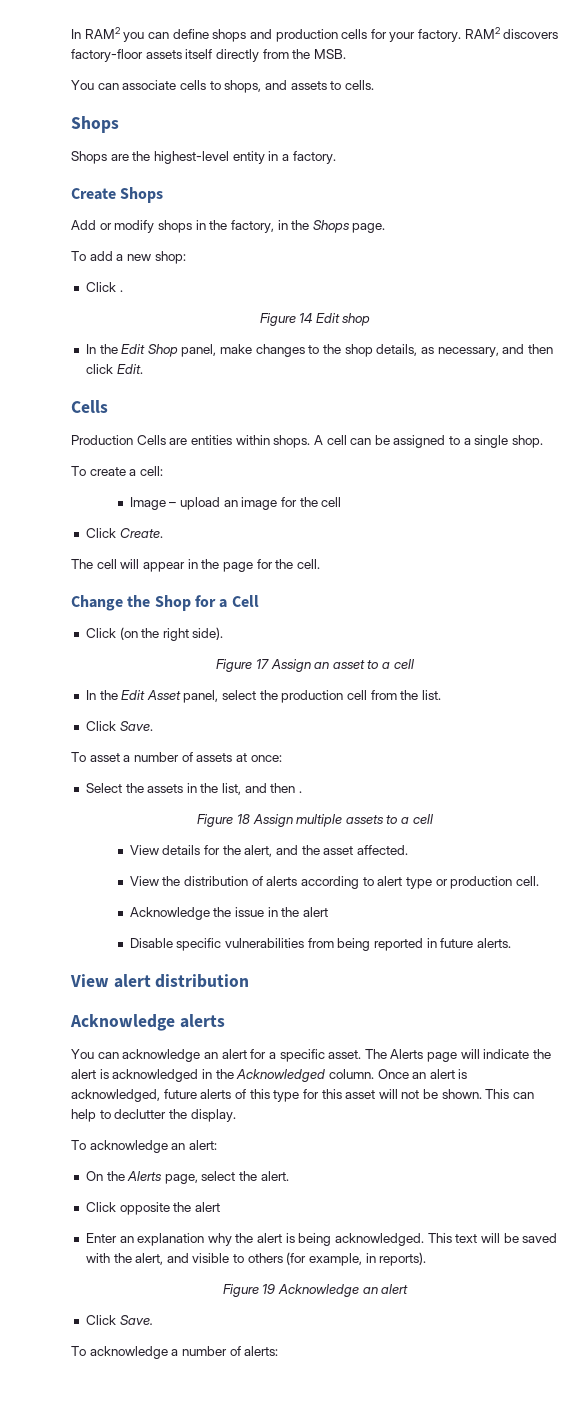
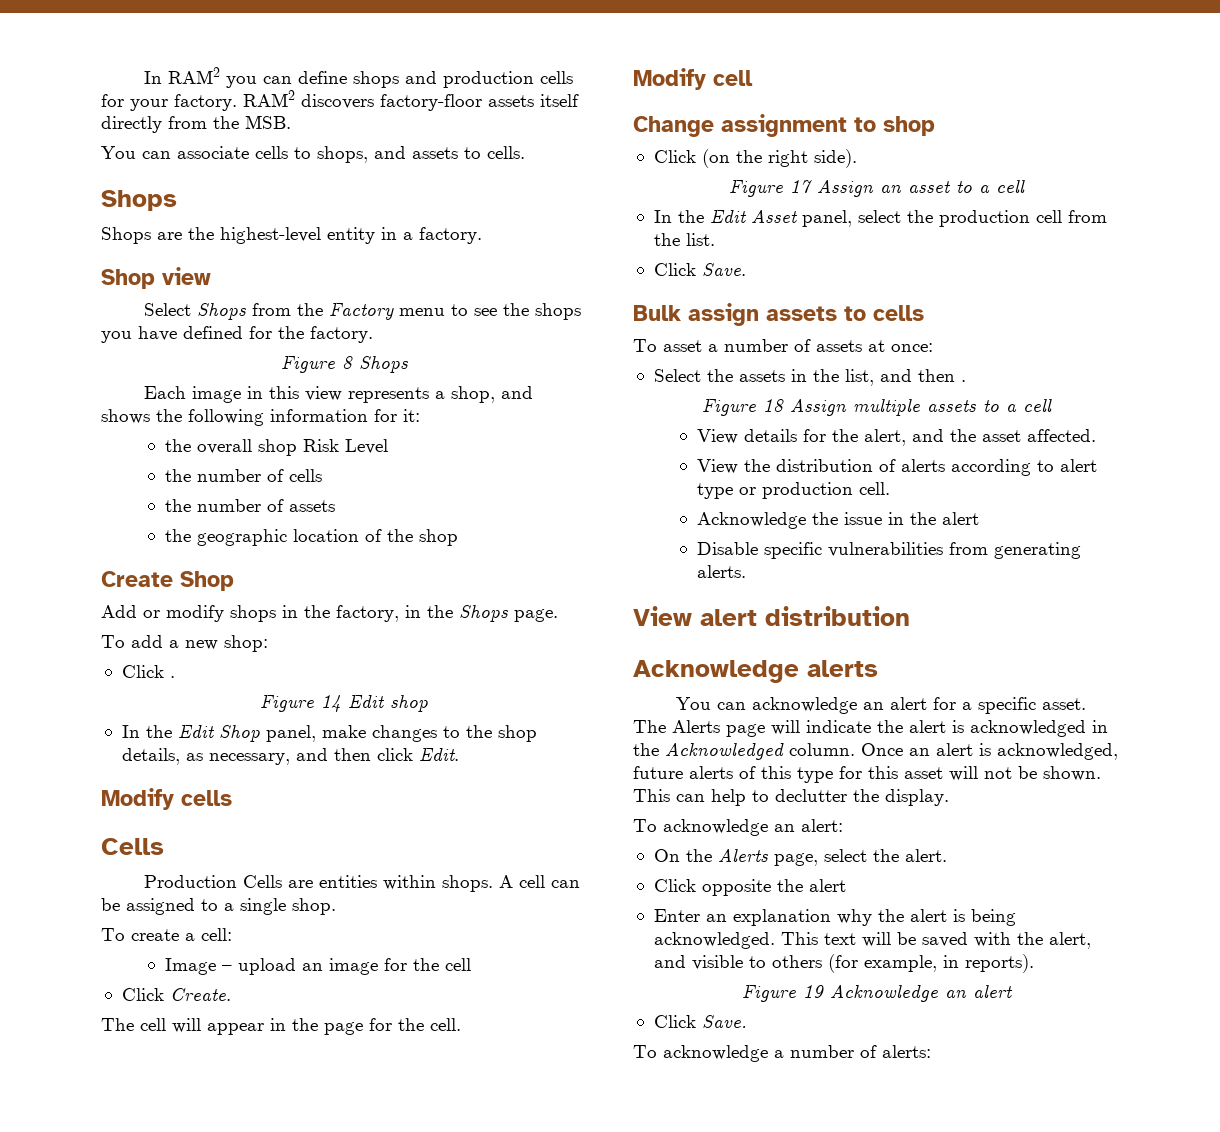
(336, 157) none -> [101,267,211,289] [143,302,581,320] [101,326,373,343] [280,355,408,373] [143,386,533,403] [101,409,420,426] [165,439,389,456] [165,469,323,482] [165,499,336,512] [165,529,459,546] // Shop view // Select Shops from the Factory menu to see the shops you have defined for the factory. // Figure 8 Shops // Each image in this view represents a shop, and shows the following information for it: // the overall shop Risk Level // the number of cells // the number of assets // the geographic location of the shop
[120,187,164,203] Shops -> [180,571,234,591] Shop
(143, 369) none -> [101,788,232,810] // Modify cells
(320, 564) none -> [633,68,753,90] // Modify cell
[127,595,259,611] the Shop for a Cell -> [721,114,935,137] assignment to shop
(153, 726) none -> [633,303,924,326] // Bulk assign assets to cells
[337,938,474,951] being reported in future -> [994,542,1082,559] generating

